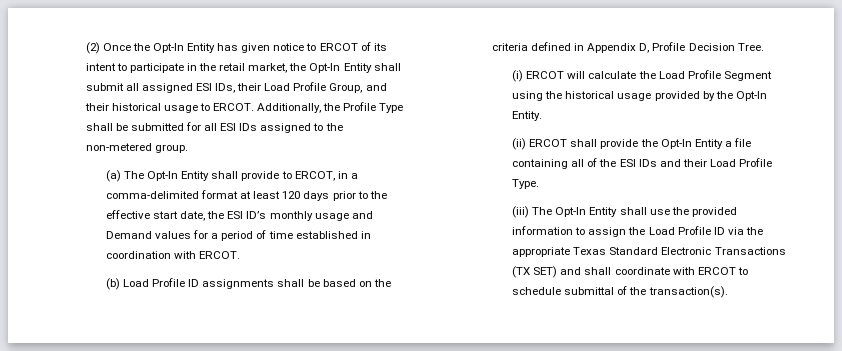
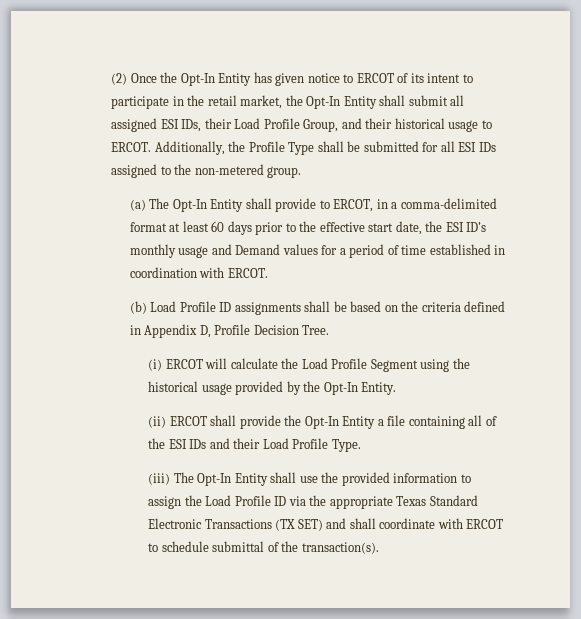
[282,191,301,199] 120 -> [211,221,225,232] 60

